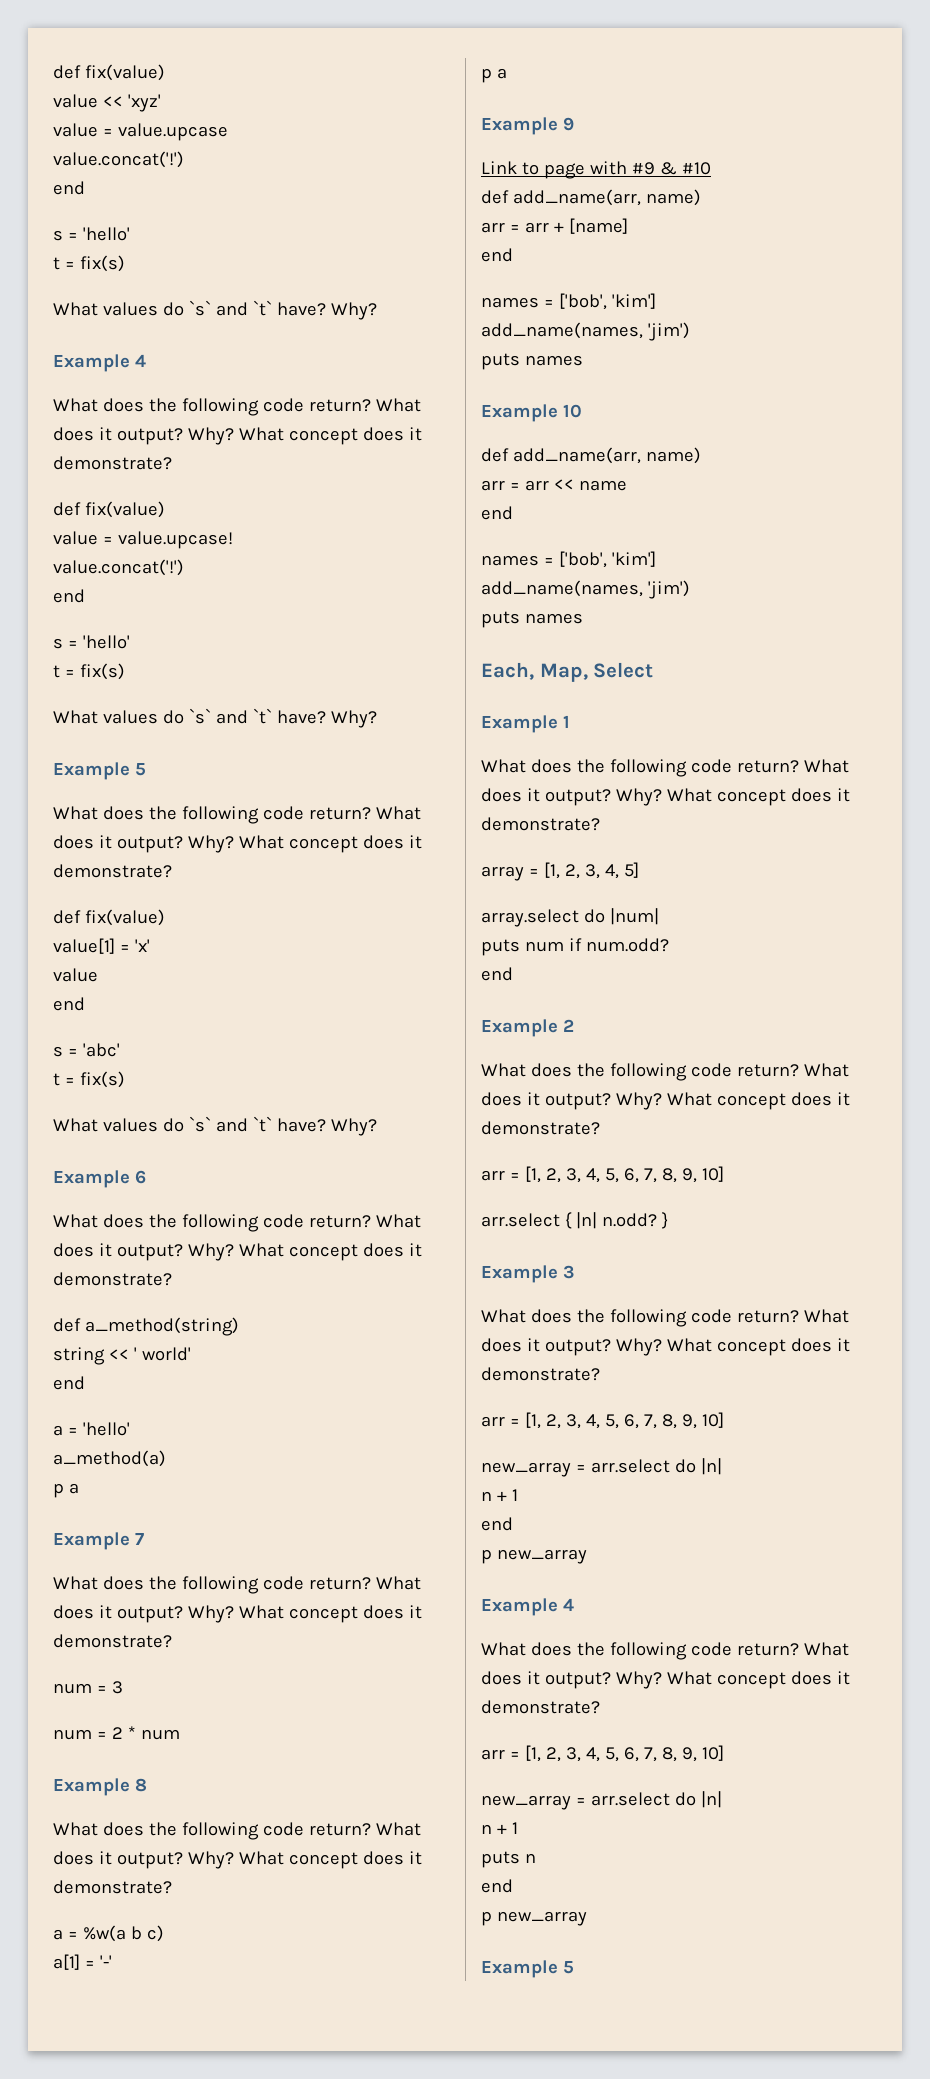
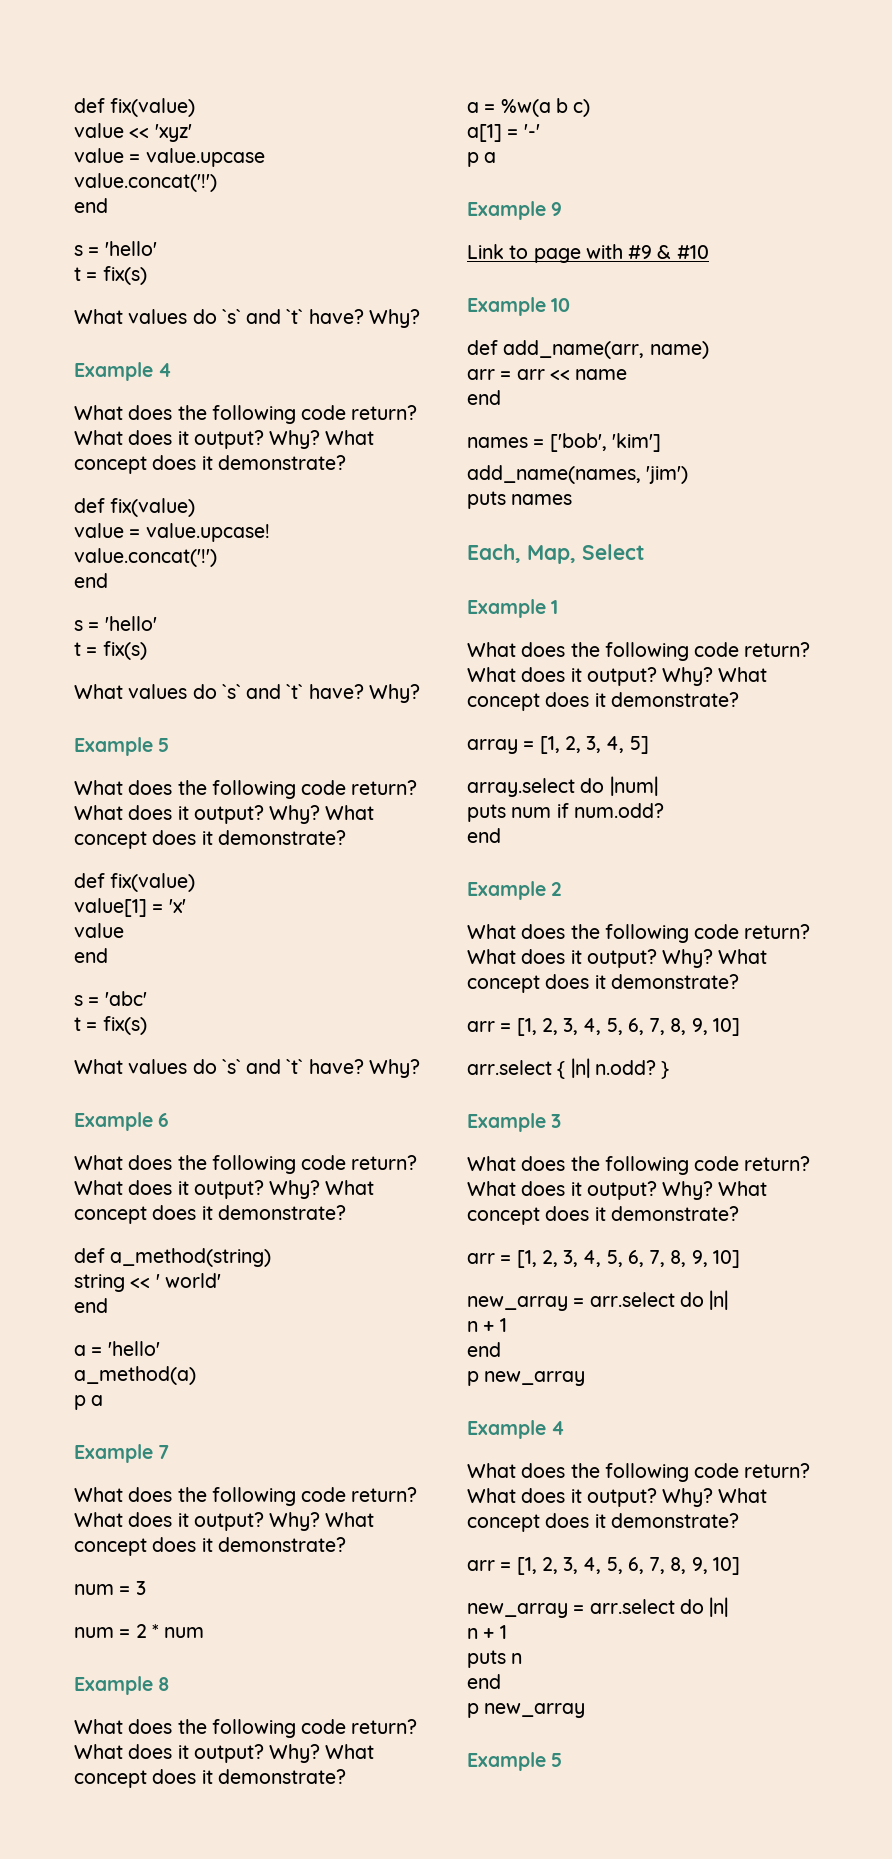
[481,189,701,206] [481,218,628,234] [481,248,513,262] [481,293,656,310] [481,322,690,341] [481,353,583,370] // def add_name(arr, name) // arr = arr + [name] // end // names = ['bob', 'kim'] // add_name(names, 'jim') // puts names -> (709, 252) none

